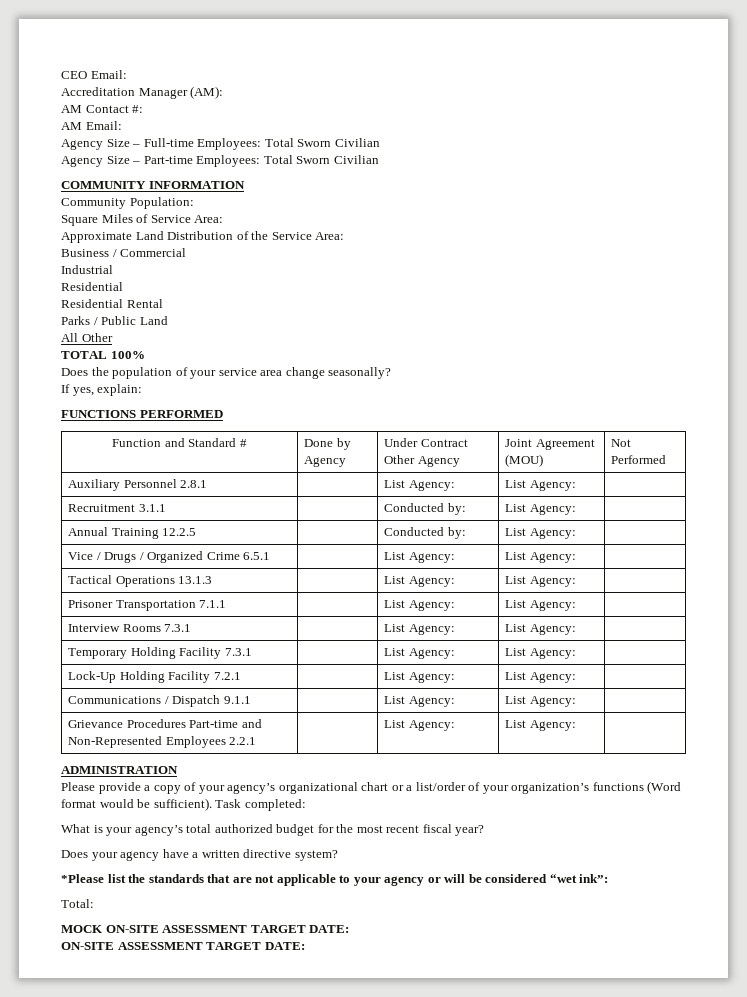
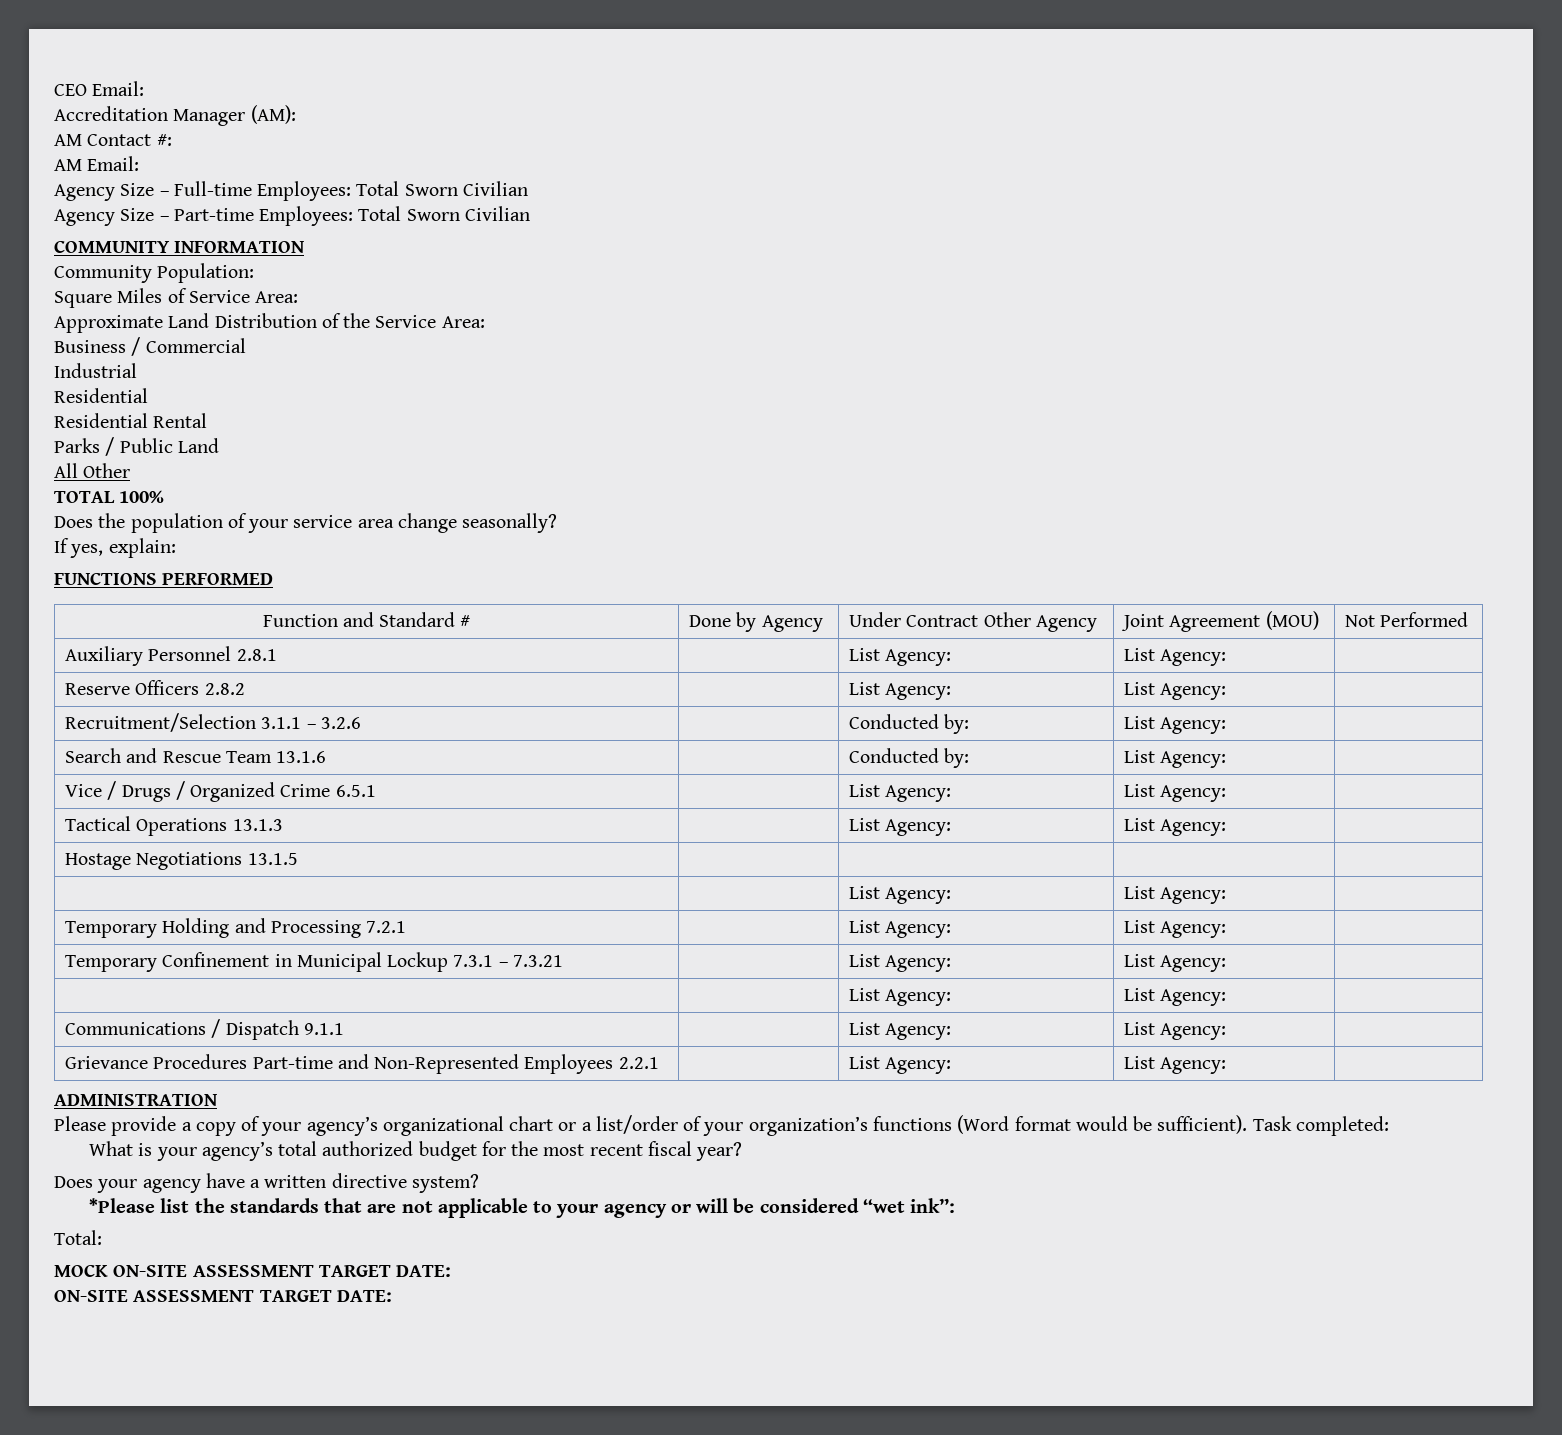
[68,504,136,512] Recruitment -> [65,680,245,695] [849,682,952,700] [1124,682,1227,700] [65,713,257,732] Reserve Officers 2.8.2 | | List Agency: | List Agency: | // Recruitment/Selection
[384,503,466,515] [505,504,576,515] [68,527,197,539] | | Conducted by: | List Agency: | // Annual Training 12.2.5 -> [306,717,361,729] [849,714,970,734] [1124,716,1227,734] [65,748,327,763] – 3.2.6 | | Conducted by: | List Agency: | // Search and Rescue Team 13.1.6
[68,600,227,611] [384,600,455,611] [505,600,576,611] [68,624,192,632] Prisoner Transportation 7.1.1 | | List Agency: | List Agency: | // Interview Rooms 7.3.1 -> [65,852,298,870] Hostage Negotiations 13.1.5 | | | | //
[179,647,252,659] [384,648,455,659] [505,648,576,659] [68,671,241,683] Facility 7.3.1 | | List Agency: | List Agency: | // Lock-Up Holding Facility 7.2.1 -> [234,918,407,938] [849,920,952,938] [1124,920,1227,938] [65,952,563,972] [849,954,952,972] [1124,954,1227,972] and Processing 7.2.1 | | List Agency: | List Agency: | // Temporary Confinement in Municipal Lockup 7.3.1 – 7.3.21 | | List Agency: | List Agency: | //

